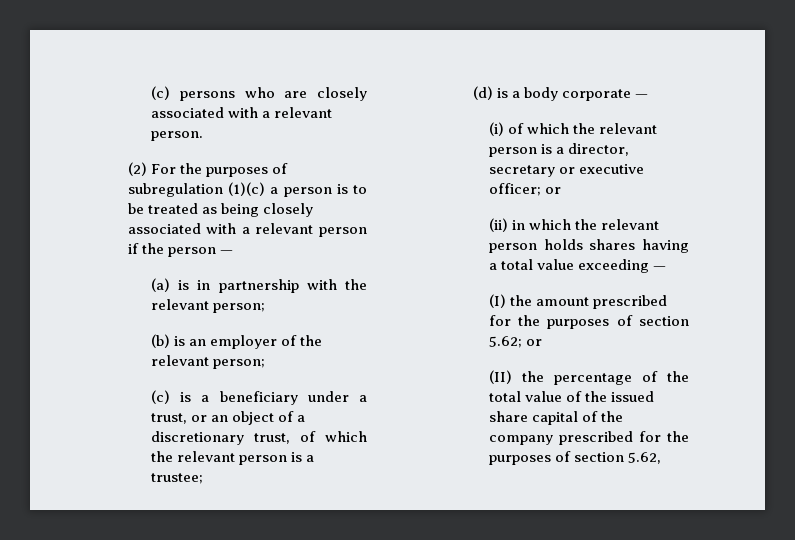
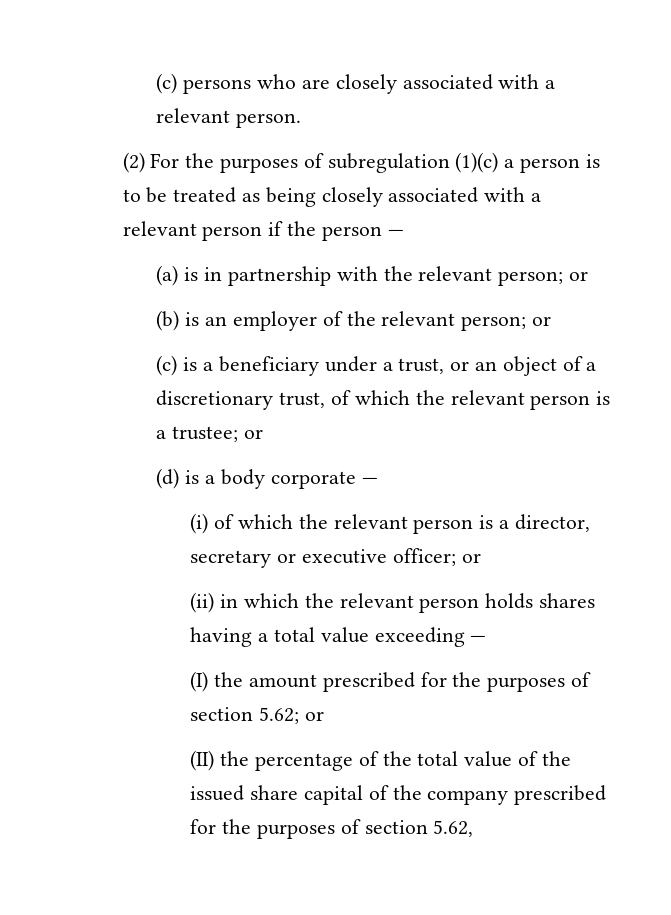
(266, 308) none -> [568,271,588,281] or
(266, 364) none -> [531,316,551,326] or
(204, 478) none -> [244,429,264,439] or

